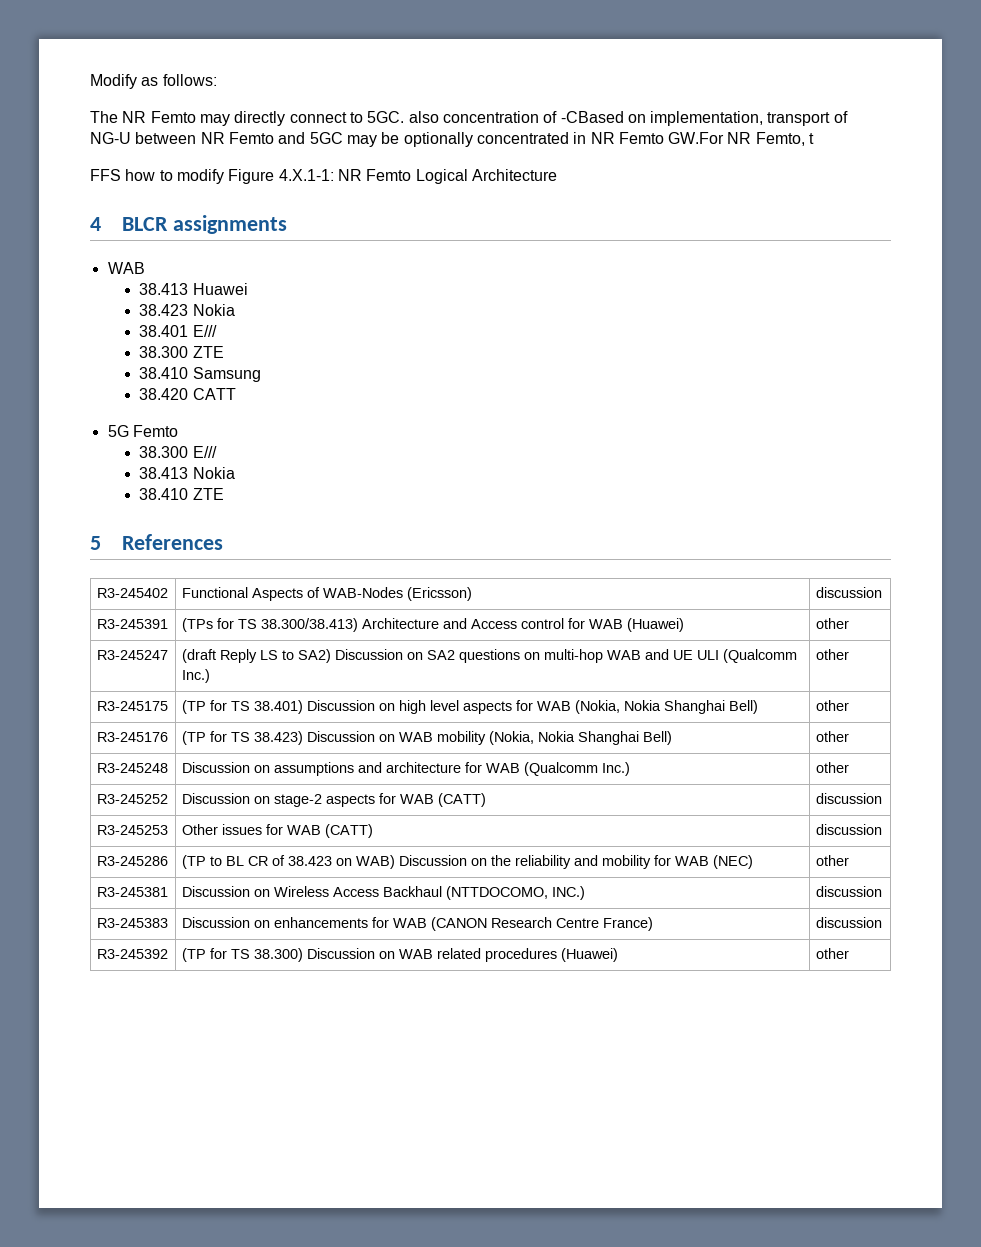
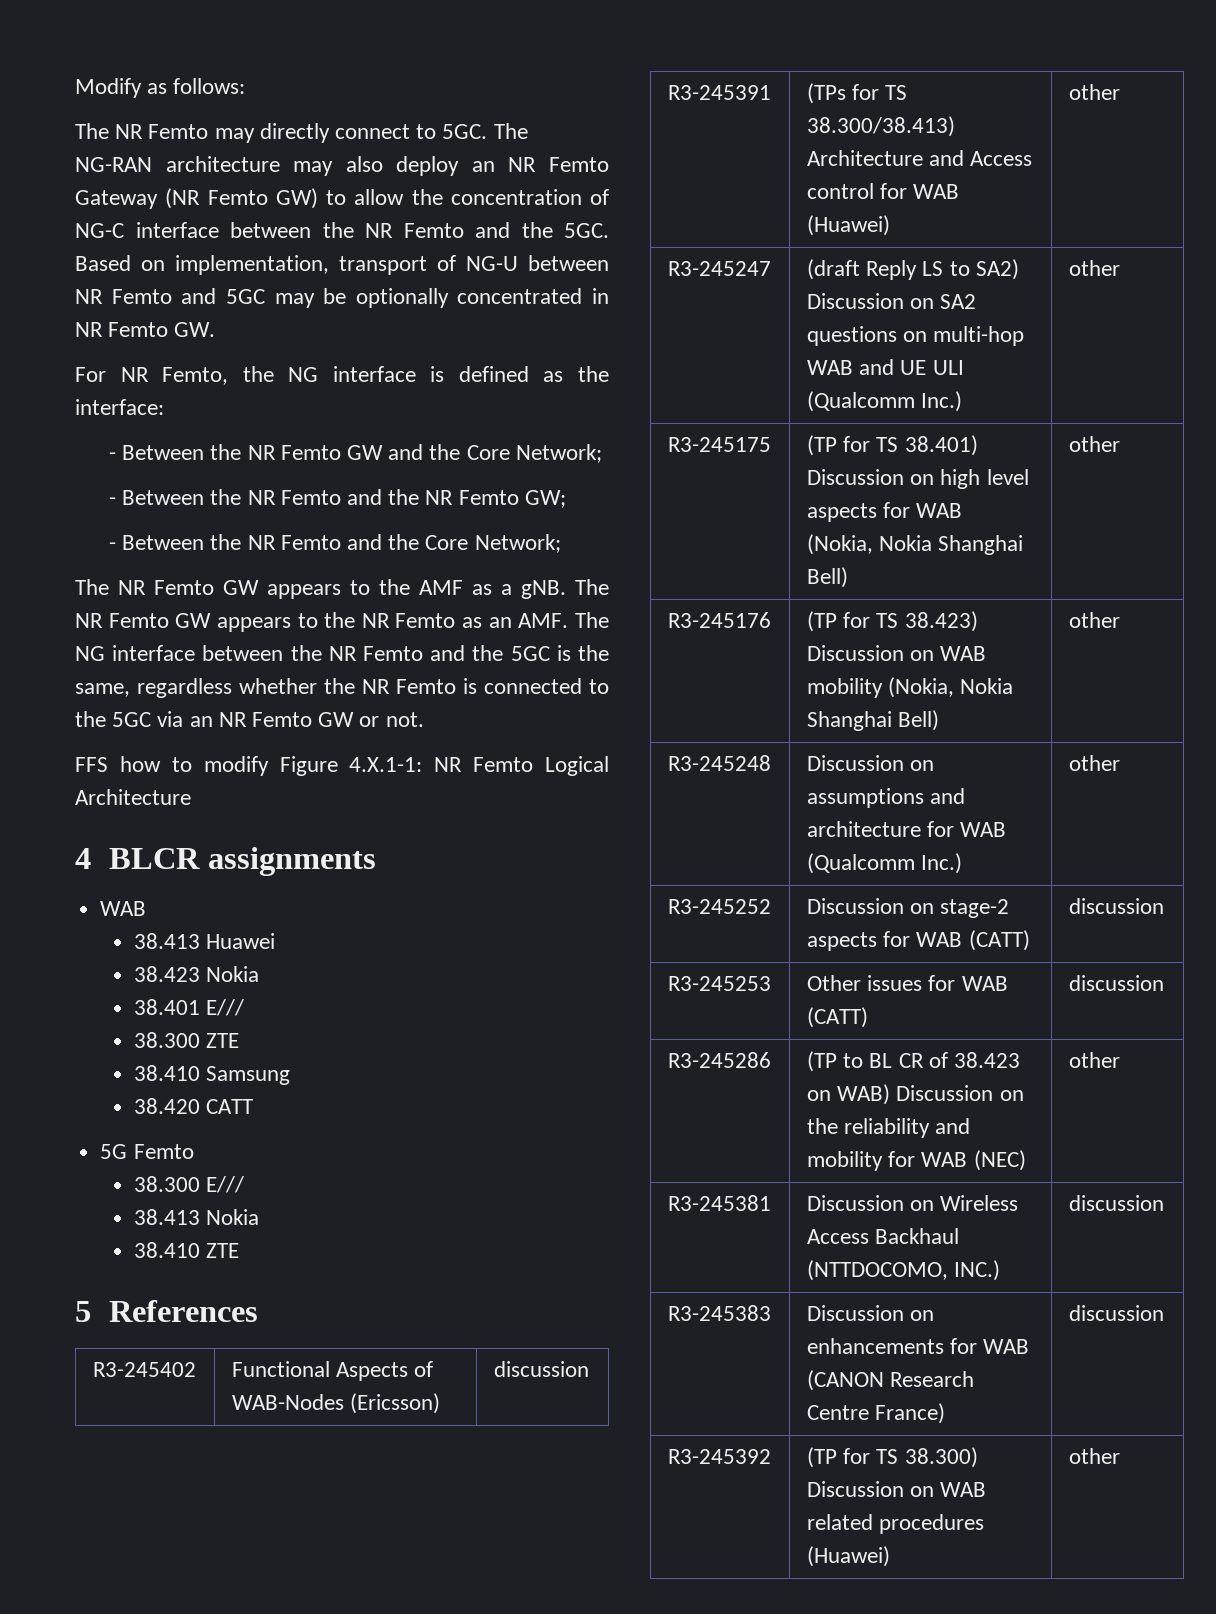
[408,111,624,123] also concentration of -CBased -> [493,123,528,139] [75,156,609,176] [75,188,609,209] [75,222,609,238] [75,255,131,271] The NG-RAN architecture may also deploy an NR Femto Gateway (NR Femto GW) to allow the concentration of NG-C interface between the NR Femto and the 5GC. Based
[668,132,815,146] GW.For NR Femto, t -> [174,322,216,337] [75,366,609,385] [75,399,164,415] [108,444,602,463] [108,489,566,508] [108,534,561,553] [75,579,609,599] [75,612,609,632] [75,645,609,661] [75,678,609,698] [75,711,424,727] GW. // For NR Femto, the NG interface is defined as the interface: // - Between the NR Femto GW and the Core Network; // - Between the NR Femto and the NR Femto GW; // - Between the NR Femto and the Core Network; // The NR Femto GW appears to the AMF as a gNB. The NR Femto GW appears to the NR Femto as an AMF. The NG interface between the NR Femto and the 5GC is the same, regardless whether the NR Femto is connected to the 5GC via an NR Femto GW or not.

